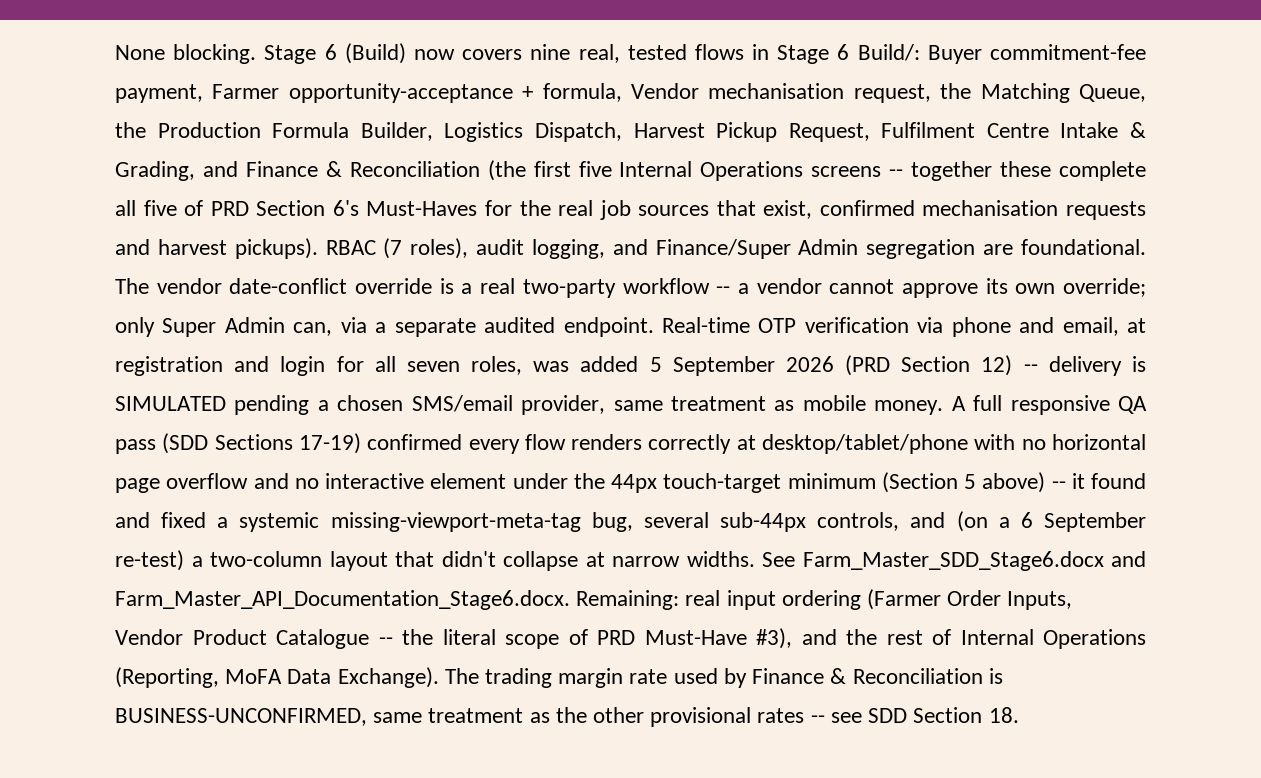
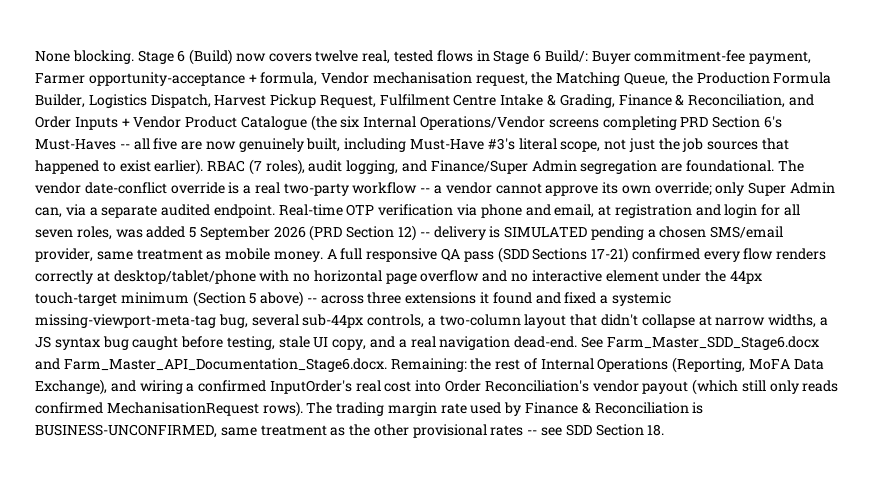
[530,44,571,60] nine -> [315,50,359,62] twelve
[202,160,1146,181] [115,200,1146,220] [115,238,318,259] and Finance & Reconciliation (the first five Internal Operations screens -- together these complete all five of PRD Section 6's Must-Haves for the real job sources that exist, confirmed mechanisation requests and harvest pickups). -> [618,94,814,108] [35,115,782,131] [35,138,790,152] [35,159,204,175] Finance & Reconciliation, and Order Inputs + Vendor Product Catalogue (the six Internal Operations/Vendor screens completing PRD Section 6's Must-Haves -- all five are now genuinely built, including Must-Have #3's literal scope, not just the job sources that happened to exist earlier).
[298,433,361,454] 17-19) -> [591,247,629,263] 17-21)
(1066, 485) none -> [320,292,477,304] across three extensions
[910,511,1147,532] [115,550,184,571] and (on a 6 September re-test) -> (425, 321) none
[686,551,755,567] widths. -> [768,314,828,328] [35,336,578,350] widths, a JS syntax bug caught before testing, stale UI copy, and a real navigation dead-end.
[685,589,1073,610] [115,628,837,649] real input ordering (Farmer Order Inputs, Vendor Product Catalogue -- the literal scope of PRD Must-Have #3), and -> (467, 365) none
[337,667,439,688] Exchange). -> [35,379,839,395] [35,401,303,417] Exchange), and wiring a confirmed InputOrder's real cost into Order Reconciliation's vendor payout (which still only reads confirmed MechanisationRequest rows).

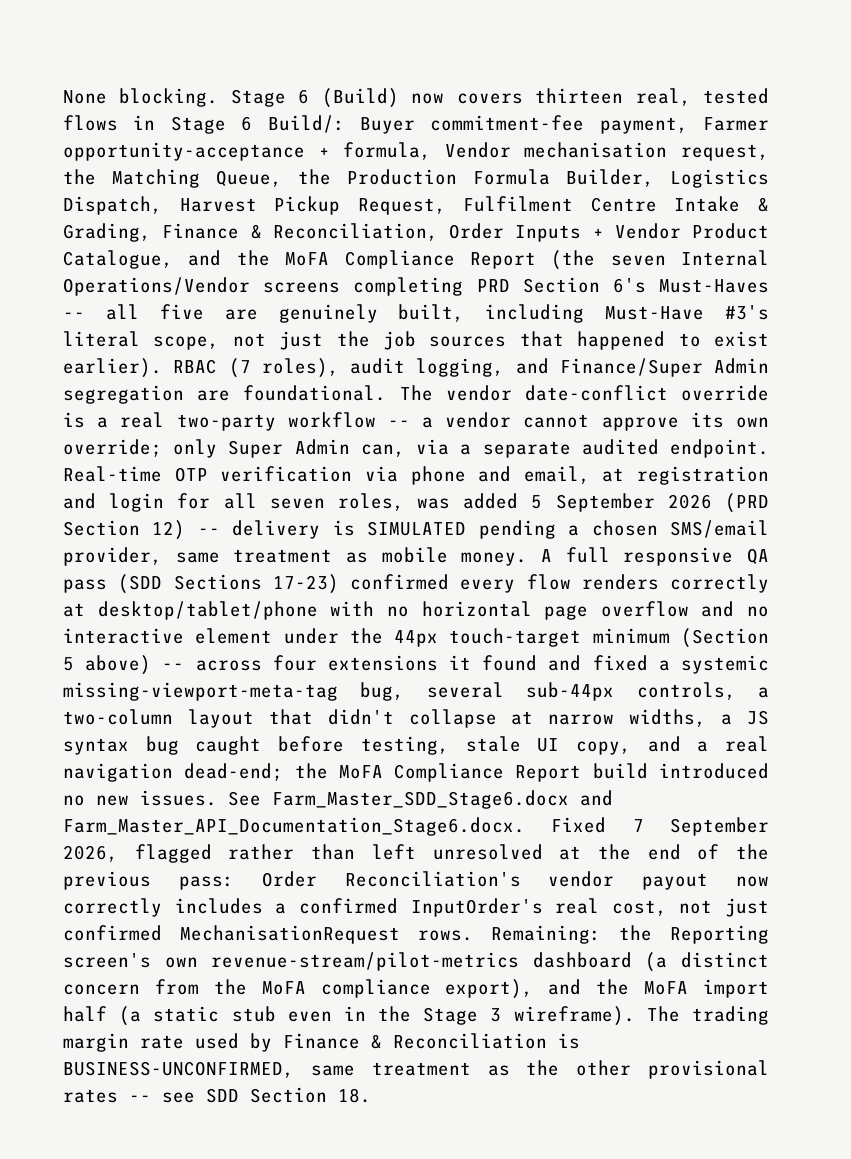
[315,50,359,62] twelve -> [535,88,624,104] thirteen
[788,94,814,106] and -> (438, 232) none
[240,115,360,131] Catalogue (the six -> [63,250,666,270] Catalogue, and the MoFA Compliance Report (the seven
[205,141,236,150] now -> (258, 314) none
[591,247,629,263] 17-21) -> [272,574,339,594] 17-23)
[367,292,402,304] three -> [272,655,317,671] four
[514,336,819,350] [35,357,824,373] [35,379,839,395] [35,401,303,417] dead-end. See Farm_Master_SDD_Stage6.docx and Farm_Master_API_Documentation_Stage6.docx. Remaining: the rest of Internal Operations (Reporting, MoFA Data Exchange), and wiring a confirmed InputOrder's real cost into Order Reconciliation's vendor payout (which still only reads confirmed MechanisationRequest rows). -> [184,763,769,782] [63,790,613,809] [63,817,769,836] [63,844,770,863] [63,871,769,890] [63,898,769,917] [63,925,769,944] [63,952,769,972] [63,979,770,999] [63,1006,635,1026] dead-end; the MoFA Compliance Report build introduced no new issues. See Farm_Master_SDD_Stage6.docx and Farm_Master_API_Documentation_Stage6.docx. Fixed 7 September 2026, flagged rather than left unresolved at the end of the previous pass: Order Reconciliation's vendor payout now correctly includes a confirmed InputOrder's real cost, not just confirmed MechanisationRequest rows. Remaining: the Reporting screen's own revenue-stream/pilot-metrics dashboard (a distinct concern from the MoFA compliance export), and the MoFA import half (a static stub even in the Stage 3 wireframe).

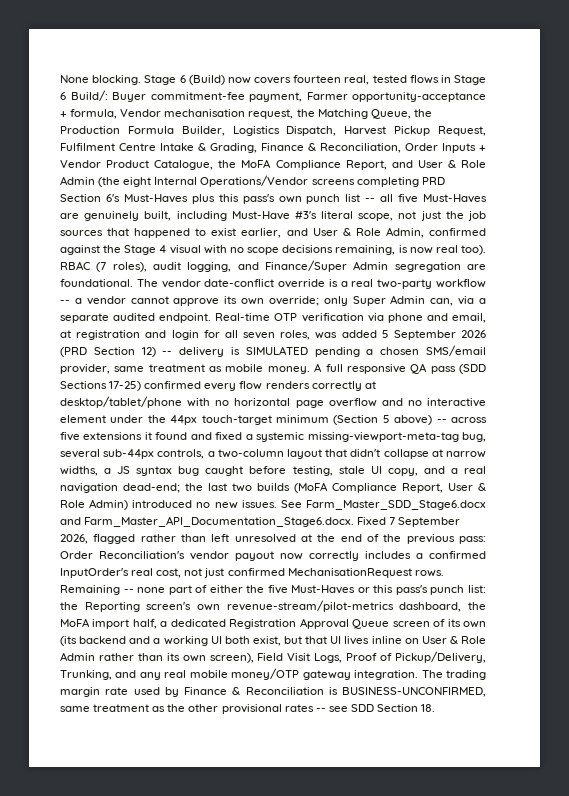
[535,88,624,104] thirteen -> [293,75,342,83] fourteen
[188,250,666,270] and the MoFA Compliance Report (the seven -> [218,159,487,170] [60,176,152,187] the MoFA Compliance Report, and User & Role Admin (the eight
(769, 286) none -> [191,194,361,204] plus this pass's own punch list
(204, 312) none -> [423,194,488,203] Must-Haves
[63,358,162,378] earlier). -> [241,227,486,238] [60,245,486,255] earlier, and User & Role Admin, confirmed against the Stage 4 visual with no scope decisions remaining, is now real too).
[272,574,339,594] 17-23) -> [109,381,142,391] 17-25)
[272,655,317,671] four -> [60,432,80,441] five
[338,763,648,782] MoFA Compliance Report build -> [208,482,486,493] [60,499,129,510] last two builds (MoFA Compliance Report, User & Role Admin)
[491,925,601,944] Remaining: -> [60,585,487,595] Remaining -- none part of either the five Must-Haves or this pass's punch list:
[532,952,769,972] [63,979,770,999] [63,1006,635,1026] dashboard (a distinct concern from the MoFA compliance export), and the MoFA import half (a static stub even in the Stage 3 wireframe). -> [399,602,486,612] [60,618,486,629] [60,636,486,646] [60,651,487,663] [60,668,419,680] dashboard, the MoFA import half, a dedicated Registration Approval Queue screen of its own (its backend and a working UI both exist, but that UI lives inline on User & Role Admin rather than its own screen), Field Visit Logs, Proof of Pickup/Delivery, Trunking, and any real mobile money/OTP gateway integration.

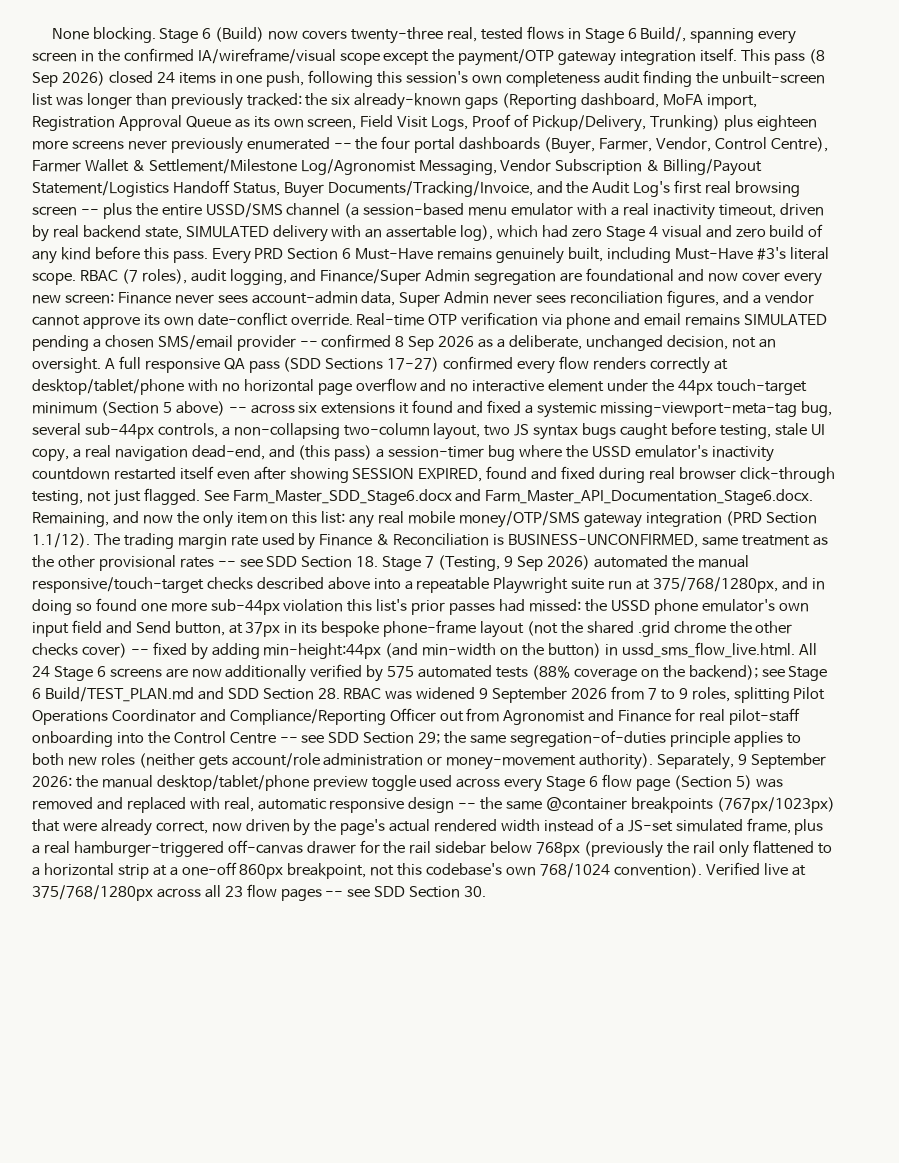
[293,75,342,83] fourteen -> [351,27,444,44] twenty-three
[70,90,486,102] [60,109,432,119] [60,126,486,136] [60,143,486,153] [60,159,487,170] [60,175,445,187] [60,194,488,204] [60,213,79,219] Build/: Buyer commitment-fee payment, Farmer opportunity-acceptance + formula, Vendor mechanisation request, the Matching Queue, the Production Formula Builder, Logistics Dispatch, Harvest Pickup Request, Fulfilment Centre Intake & Grading, Finance & Reconciliation, Order Inputs + Vendor Product Catalogue, the MoFA Compliance Report, and User & Role Admin (the eight Internal Operations/Vendor screens completing PRD Section 6's Must-Haves plus this pass's own punch list -- all five Must-Haves are -> [640,27,797,44] [32,48,825,66] [32,70,825,87] [32,93,757,110] [32,114,817,132] [32,136,828,154] [32,159,763,176] [32,180,801,198] [32,203,824,220] [32,224,824,242] [32,246,493,264] Build/, spanning every screen in the confirmed IA/wireframe/visual scope except the payment/OTP gateway integration itself. This pass (8 Sep 2026) closed 24 items in one push, following this session's own completeness audit finding the unbuilt-screen list was longer than previously tracked: the six already-known gaps (Reporting dashboard, MoFA import, Registration Approval Queue as its own screen, Field Visit Logs, Proof of Pickup/Delivery, Trunking) plus eighteen more screens never previously enumerated -- the four portal dashboards (Buyer, Farmer, Vendor, Control Centre), Farmer Wallet & Settlement/Milestone Log/Agronomist Messaging, Vendor Subscription & Billing/Payout Statement/Logistics Handoff Status, Buyer Documents/Tracking/Invoice, and the Audit Log's first real browsing screen -- plus the entire USSD/SMS channel (a session-based menu emulator with a real inactivity timeout, driven by real backend state, SIMULATED delivery with an assertable log), which had zero Stage 4 visual and zero build of any kind before this pass. Every PRD Section 6 Must-Have remains
[358,211,487,221] [60,227,486,238] [60,245,486,255] scope, not just the job sources that happened to exist earlier, and User & Role Admin, confirmed against the Stage 4 visual with no scope decisions remaining, is now real too). -> [32,272,76,285] scope.
[60,279,486,289] [60,300,70,304] foundational. The vendor date-conflict override is a real two-party workflow -- -> [586,268,822,286] [32,290,749,307] foundational and now cover every new screen: Finance never sees account-admin data, Super Admin never sees reconciliation figures, and
[268,295,487,306] [60,313,212,323] override; only Super Admin can, via a separate audited endpoint. -> [197,312,353,326] date-conflict override.
[451,313,486,323] [60,330,486,340] [60,347,240,357] email, at registration and login for all seven roles, was added 5 September 2026 (PRD Section 12) -- delivery is -> [643,313,740,326] email remains
[60,364,310,374] provider, same treatment as mobile money. -> [236,334,776,351] [32,357,101,373] provider -- confirmed 8 Sep 2026 as a deliberate, unchanged decision, not an oversight.
[109,381,142,391] 17-25) -> [387,357,440,372] 17-27)
[60,432,80,441] five -> [298,402,318,413] six
[217,449,486,459] [60,466,112,476] two-column layout that didn't collapse at narrow widths, a -> [233,423,511,440] non-collapsing two-column layout, two
[178,466,200,476] bug -> [582,423,617,439] bugs
[423,466,445,474] and -> (69, 455) none
[123,482,486,493] [60,499,486,510] [60,516,461,527] [60,534,486,544] [60,551,486,561] [60,568,444,578] [60,585,487,595] [60,600,486,612] [60,618,486,629] [60,636,486,646] [60,651,487,663] [60,668,419,680] dead-end; the last two builds (MoFA Compliance Report, User & Role Admin) introduced no new issues. See Farm_Master_SDD_Stage6.docx and Farm_Master_API_Documentation_Stage6.docx. Fixed 7 September 2026, flagged rather than left unresolved at the end of the previous pass: Order Reconciliation's vendor payout now correctly includes a confirmed InputOrder's real cost, not just confirmed MechanisationRequest rows. Remaining -- none part of either the five Must-Haves or this pass's punch list: the Reporting screen's own revenue-stream/pilot-metrics dashboard, the MoFA import half, a dedicated Registration Approval Queue screen of its own (its backend and a working UI both exist, but that UI lives inline on User & Role Admin rather than its own screen), Field Visit Logs, Proof of Pickup/Delivery, Trunking, and any real mobile money/OTP gateway integration. -> [191,445,774,462] [32,466,835,483] [32,488,814,506] [32,511,817,528] [32,533,90,548] dead-end, and (this pass) a session-timer bug where the USSD emulator's inactivity countdown restarted itself even after showing SESSION EXPIRED, found and fixed during real browser click-through testing, not just flagged. See Farm_Master_SDD_Stage6.docx and Farm_Master_API_Documentation_Stage6.docx. Remaining, and now the only item on this list: any real mobile money/OTP/SMS gateway integration (PRD Section 1.1/12).
(436, 708) none -> [382,555,749,571] [32,577,825,594] [32,598,809,615] [32,620,793,638] [32,642,817,660] [32,664,828,682] [32,686,826,703] [32,708,800,725] [32,730,801,747] [32,753,826,770] [32,774,783,792] [32,797,835,813] [32,818,824,836] [32,840,832,858] [32,862,806,879] [32,884,487,901] Stage 7 (Testing, 9 Sep 2026) automated the manual responsive/touch-target checks described above into a repeatable Playwright suite run at 375/768/1280px, and in doing so found one more sub-44px violation this list's prior passes had missed: the USSD phone emulator's own input field and Send button, at 37px in its bespoke phone-frame layout (not the shared .grid chrome the other checks cover) -- fixed by adding min-height:44px (and min-width on the button) in ussd_sms_flow_live.html. All 24 Stage 6 screens are now additionally verified by 575 automated tests (88% coverage on the backend); see Stage 6 Build/TEST_PLAN.md and SDD Section 28. RBAC was widened 9 September 2026 from 7 to 9 roles, splitting Pilot Operations Coordinator and Compliance/Reporting Officer out from Agronomist and Finance for real pilot-staff onboarding into the Control Centre -- see SDD Section 29; the same segregation-of-duties principle applies to both new roles (neither gets account/role administration or money-movement authority). Separately, 9 September 2026: the manual desktop/tablet/phone preview toggle used across every Stage 6 flow page (Section 5) was removed and replaced with real, automatic responsive design -- the same @container breakpoints (767px/1023px) that were already correct, now driven by the page's actual rendered width instead of a JS-set simulated frame, plus a real hamburger-triggered off-canvas drawer for the rail sidebar below 768px (previously the rail only flattened to a horizontal strip at a one-off 860px breakpoint, not this codebase's own 768/1024 convention). Verified live at 375/768/1280px across all 23 flow pages -- see SDD Section 30.

